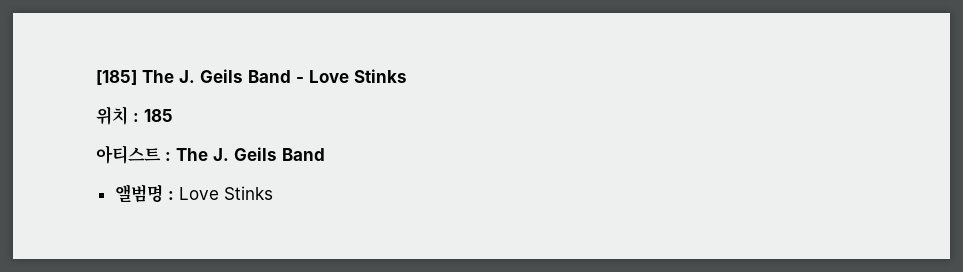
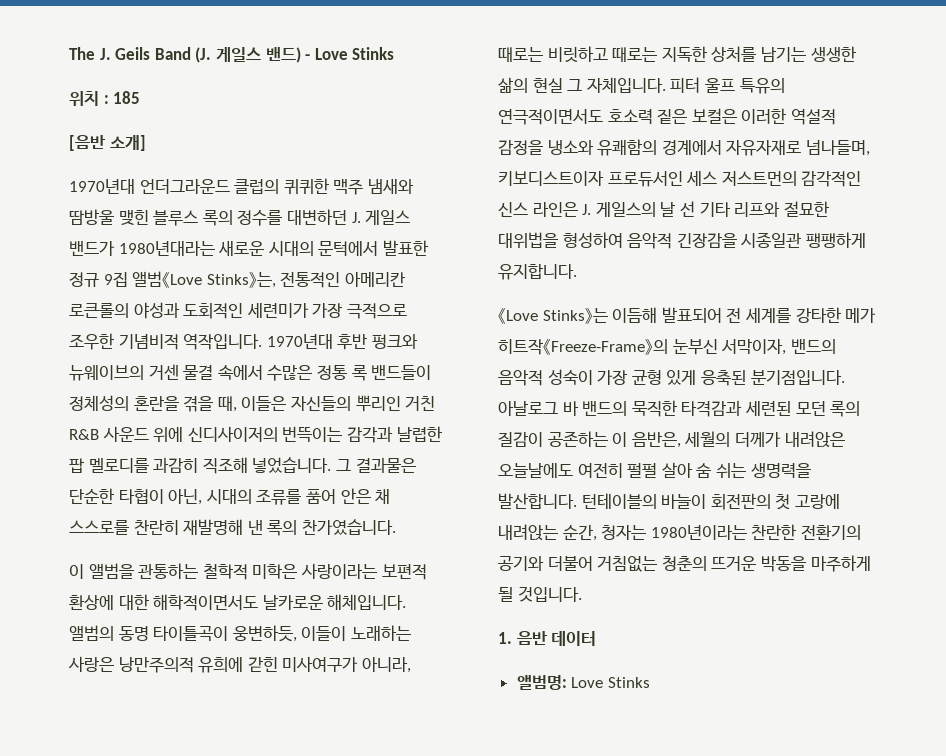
[96,69,291,85] [185] The J. Geils Band -> [69,47,301,63] The J. Geils Band (J. 게일스 밴드)
[96,145,325,164] [114,184,174,203] 아티스트 : The J. Geils Band // 앨범명 : -> [69,135,146,151] [69,178,414,195] [69,209,411,226] [69,240,428,256] [69,271,405,288] [69,302,407,319] [69,333,418,350] [69,364,432,381] [69,395,436,412] [69,426,442,443] [69,457,416,474] [69,488,391,505] [69,519,396,536] [69,563,427,580] [69,594,407,611] [69,625,411,642] [68,656,411,673] [498,46,856,63] [498,77,785,94] [498,108,836,125] [498,139,870,156] [498,171,862,187] [498,201,829,217] [498,232,866,249] [498,263,577,280] [498,307,877,324] [498,339,836,355] [498,369,845,386] [498,400,861,417] [498,431,845,448] [498,462,811,479] [498,493,840,510] [498,524,861,541] [498,555,871,572] [498,586,582,602] [498,631,597,646] [516,675,567,690] [음반 소개] // 1970년대 언더그라운드 클럽의 퀴퀴한 맥주 냄새와 땀방울 맺힌 블루스 록의 정수를 대변하던 J. 게일스 밴드가 1980년대라는 새로운 시대의 문턱에서 발표한 정규 9집 앨범《Love Stinks》는, 전통적인 아메리칸 로큰롤의 야성과 도회적인 세련미가 가장 극적으로 조우한 기념비적 역작입니다. 1970년대 후반 펑크와 뉴웨이브의 거센 물결 속에서 수많은 정통 록 밴드들이 정체성의 혼란을 겪을 때, 이들은 자신들의 뿌리인 거친 R&B 사운드 위에 신디사이저의 번뜩이는 감각과 날렵한 팝 멜로디를 과감히 직조해 넣었습니다. 그 결과물은 단순한 타협이 아닌, 시대의 조류를 품어 안은 채 스스로를 찬란히 재발명해 낸 록의 찬가였습니다. // 이 앨범을 관통하는 철학적 미학은 사랑이라는 보편적 환상에 대한 해학적이면서도 날카로운 해체입니다. 앨범의 동명 타이틀곡이 웅변하듯, 이들이 노래하는 사랑은 낭만주의적 유희에 갇힌 미사여구가 아니라, 때로는 비릿하고 때로는 지독한 상처를 남기는 생생한 삶의 현실 그 자체입니다. 피터 울프 특유의 연극적이면서도 호소력 짙은 보컬은 이러한 역설적 감정을 냉소와 유쾌함의 경계에서 자유자재로 넘나들며, 키보디스트이자 프로듀서인 세스 저스트먼의 감각적인 신스 라인은 J. 게일스의 날 선 기타 리프와 절묘한 대위법을 형성하여 음악적 긴장감을 시종일관 팽팽하게 유지합니다. // 《Love Stinks》는 이듬해 발표되어 전 세계를 강타한 메가 히트작《Freeze-Frame》의 눈부신 서막이자, 밴드의 음악적 성숙이 가장 균형 있게 응축된 분기점입니다. 아날로그 바 밴드의 묵직한 타격감과 세련된 모던 록의 질감이 공존하는 이 음반은, 세월의 더께가 내려앉은 오늘날에도 여전히 펄펄 살아 숨 쉬는 생명력을 발산합니다. 턴테이블의 바늘이 회전판의 첫 고랑에 내려앉는 순간, 청자는 1980년이라는 찬란한 전환기의 공기와 더불어 거침없는 청춘의 뜨거운 박동을 마주하게 될 것입니다. // 1. 음반 데이터 // 앨범명:

